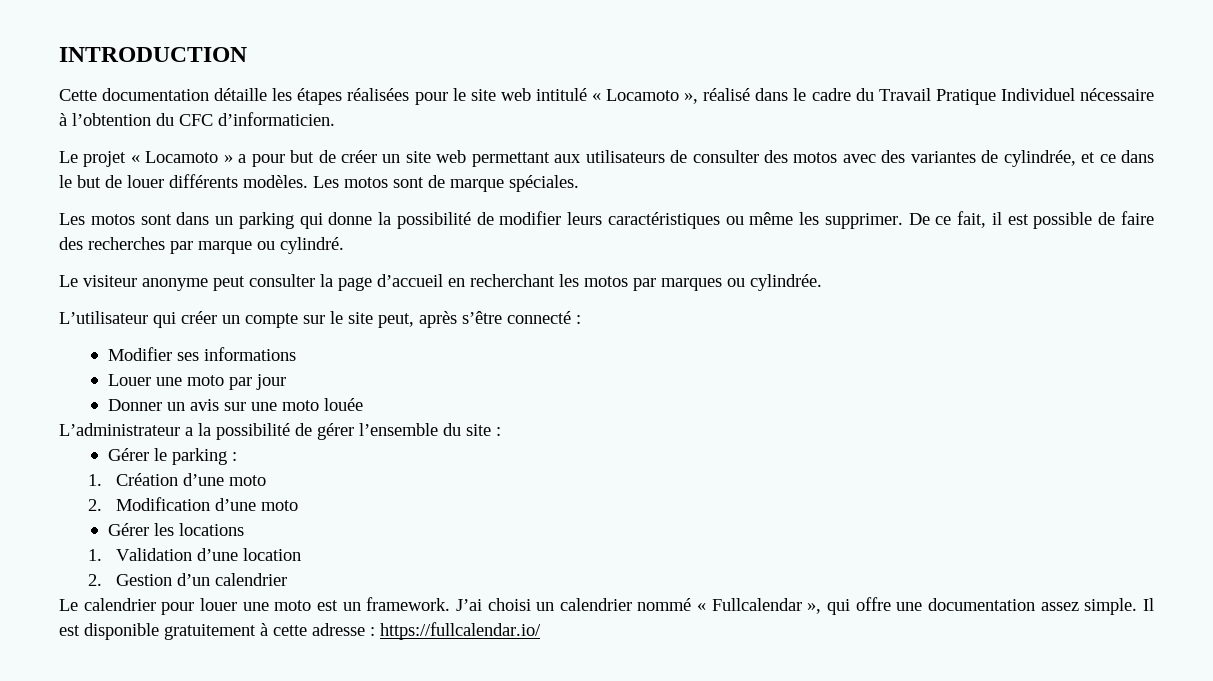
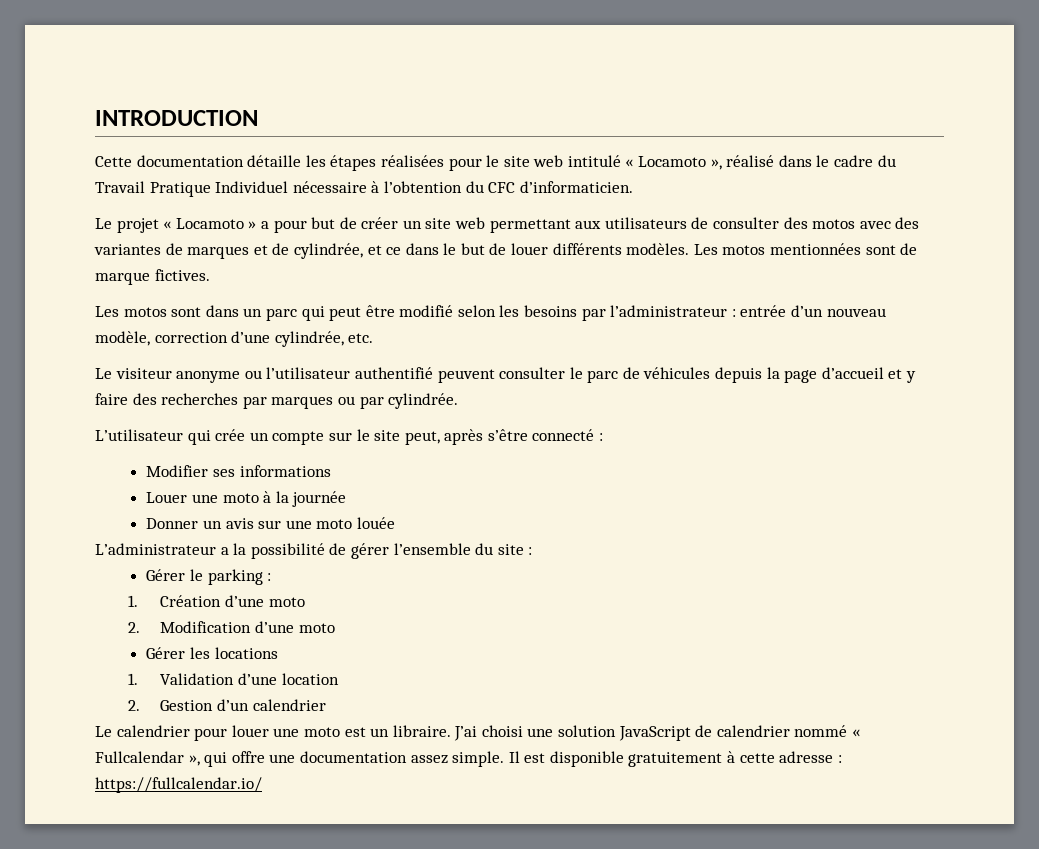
(999, 156) none -> [187,243,290,259] marques et de
(388, 182) none -> [770,243,862,255] mentionnées
[509,175,579,192] spéciales. -> [154,269,210,281] fictives.
[238,211,1154,229] [59,237,344,254] [59,274,628,291] parking qui donne la possibilité de modifier leurs caractéristiques ou même les supprimer. De ce fait, il est possible de faire des recherches par marque ou cylindré. // Le visiteur anonyme peut consulter la page d’accueil en recherchant les motos -> [265,305,886,321] [95,331,374,347] [95,367,917,383] [95,393,239,405] parc qui peut être modifié selon les besoins par l’administrateur : entrée d’un nouveau modèle, correction d’une cylindrée, etc. // Le visiteur anonyme ou l’utilisateur authentifié peuvent consulter le parc de véhicules depuis la page d’accueil et y faire des recherches
(745, 282) none -> [359,396,384,409] par
[181,311,217,324] créer -> [215,429,246,441] crée
[228,374,286,390] par jour -> [263,491,347,507] à la journée
[366,597,451,611] framework. -> [392,725,451,737] libraire.
[536,602,555,611] un -> [527,725,713,741] une solution JavaScript de

